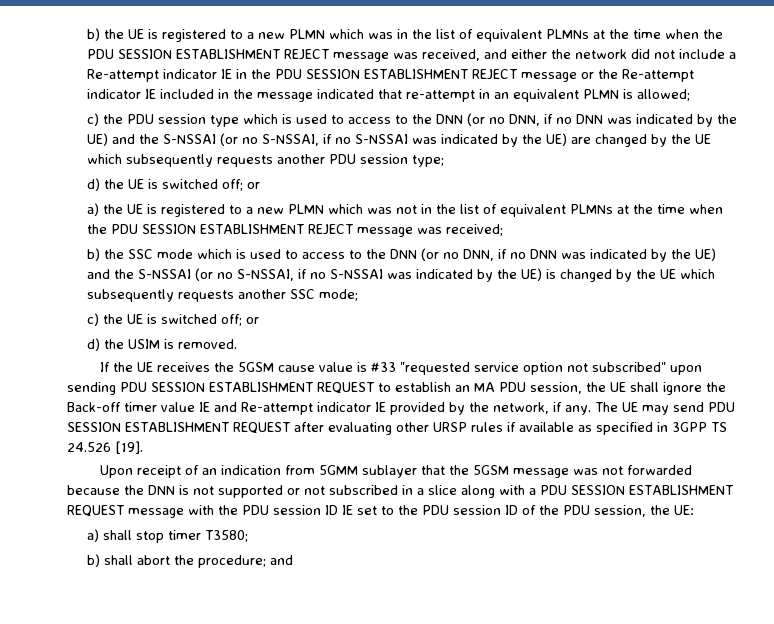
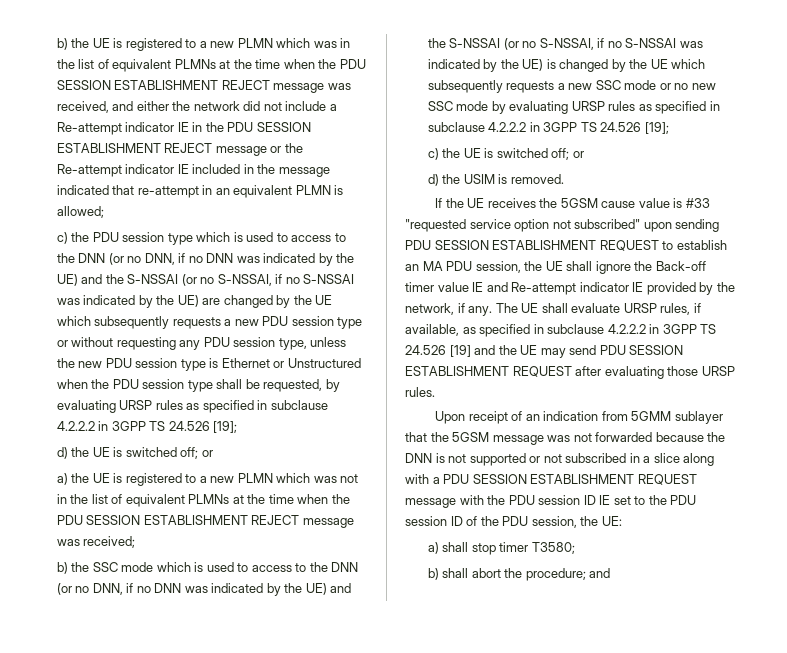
[276,154,444,167] another PDU session type; -> [224,316,363,329] [56,337,347,350] [56,358,361,371] [56,379,340,392] [56,400,328,413] [56,421,238,433] a new PDU session type or without requesting any PDU session type, unless the new PDU session type is Ethernet or Unstructured when the PDU session type shall be requested, by evaluating URSP rules as specified in subclause 4.2.2.2 in 3GPP TS 24.526 [19];
[237,289,358,301] another SSC mode; -> [557,80,716,90] [427,101,720,114] [427,122,669,134] a new SSC mode or no new SSC mode by evaluating URSP rules as specified in subclause 4.2.2.2 in 3GPP TS 24.526 [19];
(638, 407) none -> [541,303,701,315] [405,324,717,337] [405,345,538,357] shall evaluate URSP rules, if available, as specified in subclause 4.2.2.2 in 3GPP TS 24.526 [19] and the UE
[396,422,727,435] [67,441,143,454] other URSP rules if available as specified in 3GPP TS 24.526 [19]. -> [667,366,735,376] [405,387,435,397] those URSP rules.

